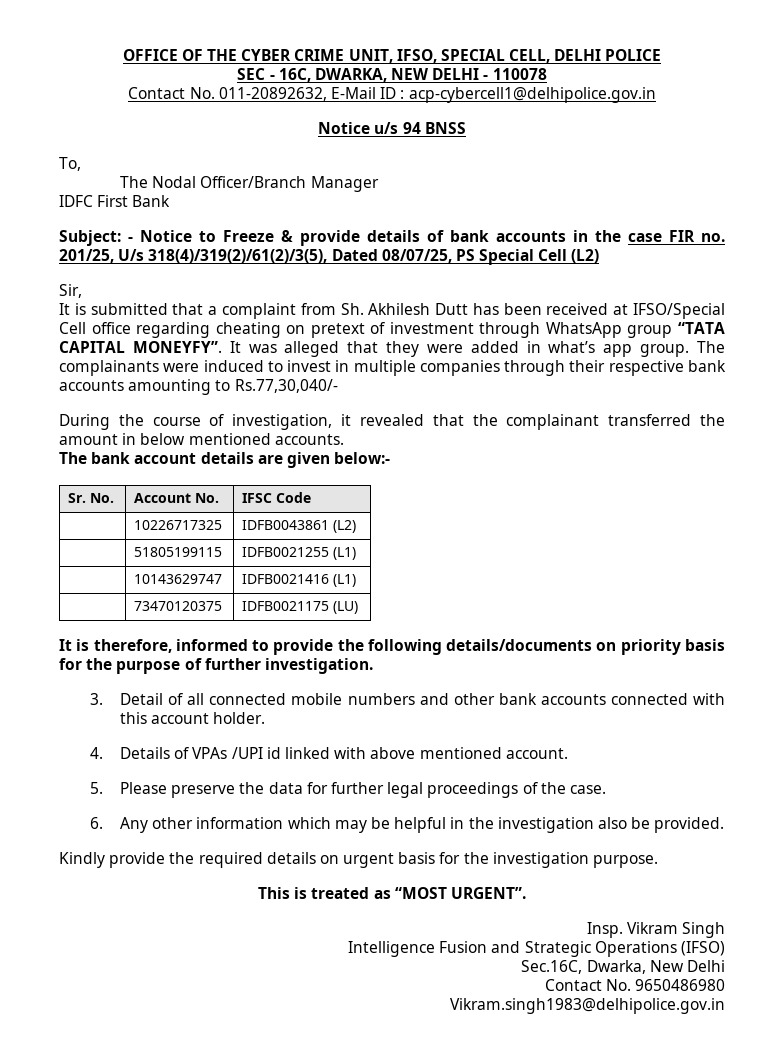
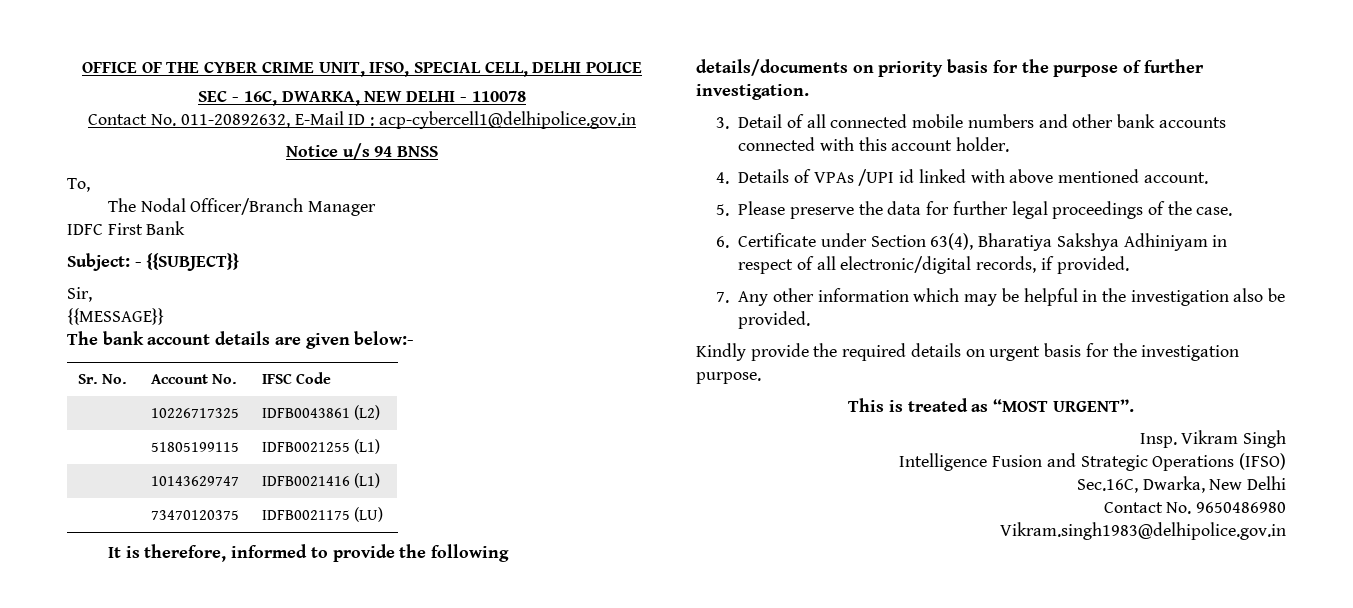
[140,230,725,246] [59,249,600,265] [59,284,82,298] [59,303,725,319] [59,322,725,338] [59,341,725,357] [59,360,726,376] [59,379,338,395] [59,414,725,430] [59,433,344,445] Notice to Freeze & provide details of bank accounts in the case FIR no. 201/25, U/s 318(4)/319(2)/61(2)/3(5), Dated 08/07/25, PS Special Cell (L2) // Sir, // It is submitted that a complaint from Sh. Akhilesh Dutt has been received at IFSO/Special Cell office regarding cheating on pretext of investment through WhatsApp group “TATA CAPITAL MONEYFY”. It was alleged that they were added in what’s app group. The complainants were induced to invest in multiple companies through their respective bank accounts amounting to Rs.77,30,040/- // During the course of investigation, it revealed that the complainant transferred the amount in below mentioned accounts. -> [146,253,240,271] [67,287,92,302] [67,308,164,325] {{SUBJECT}} // Sir, // {{MESSAGE}}
(103, 823) none -> [738,233,1228,251] [738,256,1129,274] [716,292,730,303] Certificate under Section 63(4), Bharatiya Sakshya Adhiniyam in respect of all electronic/digital records, if provided. // 7.

